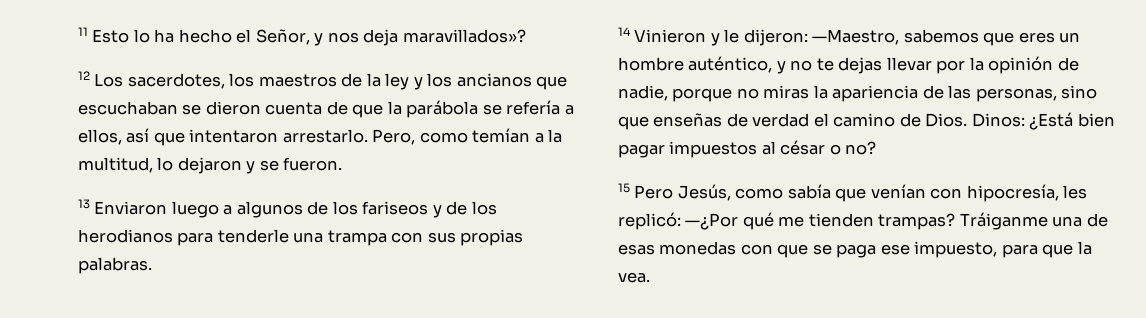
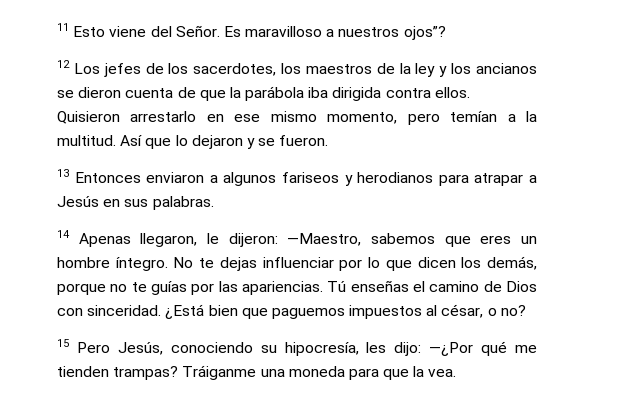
[133,29,526,46] lo ha hecho el Señor, y nos deja maravillados»? -> [109,25,446,40] viene del Señor. Es maravilloso a nuestros ojos”?
(124, 80) none -> [103,63,189,77] jefes de los
[536,76,568,90] [78,101,178,115] que escuchaban -> (538, 68) none
[482,100,574,115] [78,128,563,146] [78,157,153,173] se refería a ellos, así que intentaron arrestarlo. Pero, como temían a la multitud, -> [308,87,470,101] [57,111,538,125] [57,135,172,149] iba dirigida contra ellos. Quisieron arrestarlo en ese mismo momento, pero temían a la multitud. Así que
[94,201,497,218] [78,229,524,246] Enviaron luego a algunos de los fariseos y de los herodianos para tenderle una trampa con sus propias -> [74,172,538,186] [57,196,149,207] Entonces enviaron a algunos fariseos y herodianos para atrapar a Jesús en sus
[634,29,720,46] Vinieron y -> [78,233,198,247] Apenas llegaron,
[688,56,1079,74] [618,85,1098,102] [618,112,1115,130] [618,144,665,158] auténtico, y no te dejas llevar por la opinión de nadie, porque no miras la apariencia de las personas, sino que enseñas de verdad el camino de Dios. Dinos: ¿Está bien pagar -> [115,256,538,271] [57,280,537,295] [57,304,345,319] íntegro. No te dejas influenciar por lo que dicen los demás, porque no te guías por las apariencias. Tú enseñas el camino de Dios con sinceridad. ¿Está bien que paguemos
[780,140,826,155] césar -> [441,304,484,318] césar,
[735,184,963,202] como sabía que venían con -> [170,342,277,353] conociendo su
[618,212,681,230] replicó: -> [394,342,422,356] dijo:
[1086,213,1108,227] [618,241,998,258] de esas monedas con que se paga ese impuesto, -> [288,366,345,377] moneda

